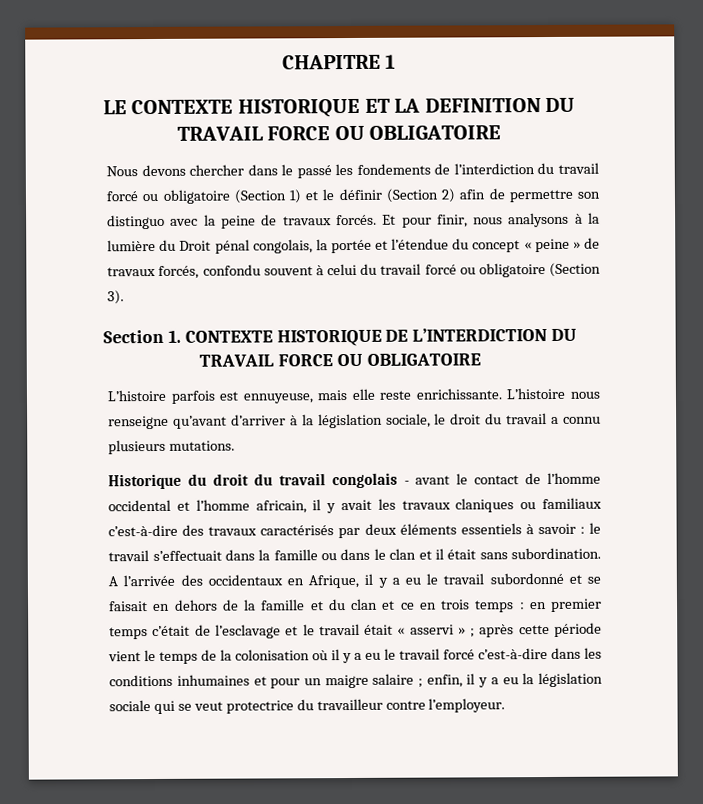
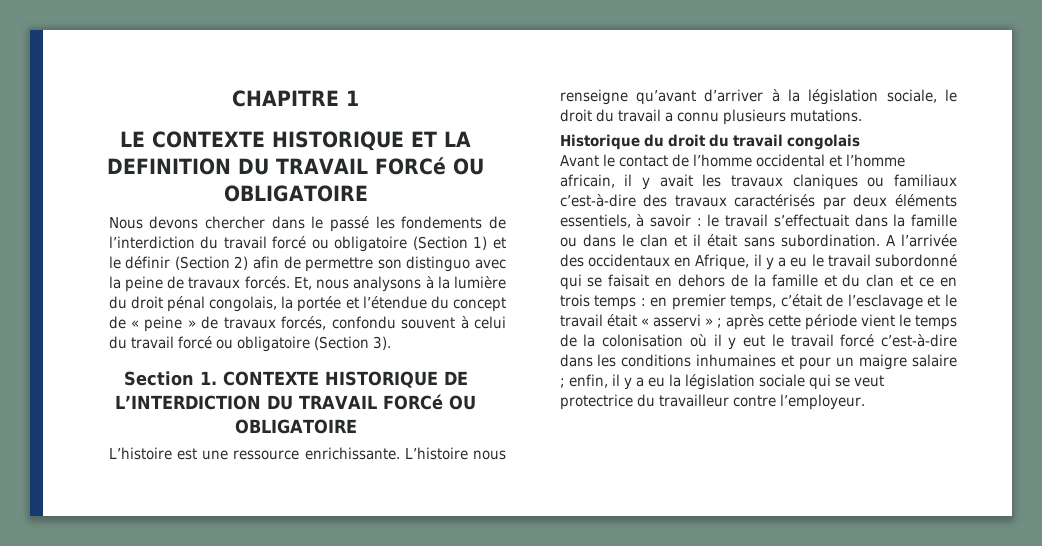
[267,126,331,141] FORCE -> [374,157,446,175] FORCé
[382,214,468,228] Et pour finir, -> [293,277,312,290] Et,
[179,240,212,251] Droit -> [130,296,163,309] droit
(521, 246) none -> [108,316,126,329] de
[278,354,334,367] FORCE -> [382,394,443,410] FORCé
[170,388,412,404] parfois est ennuyeuse, mais elle reste -> [176,448,300,460] est une ressource
[403,475,451,485] - avant -> [559,155,599,167] // Avant
[460,523,522,535] essentiels -> [559,214,631,228] essentiels,
[568,574,582,584] et -> [559,274,582,290] qui
[109,627,149,640] temps -> [730,295,777,310] temps,
[354,652,382,660] a eu -> [743,335,766,347] eut

